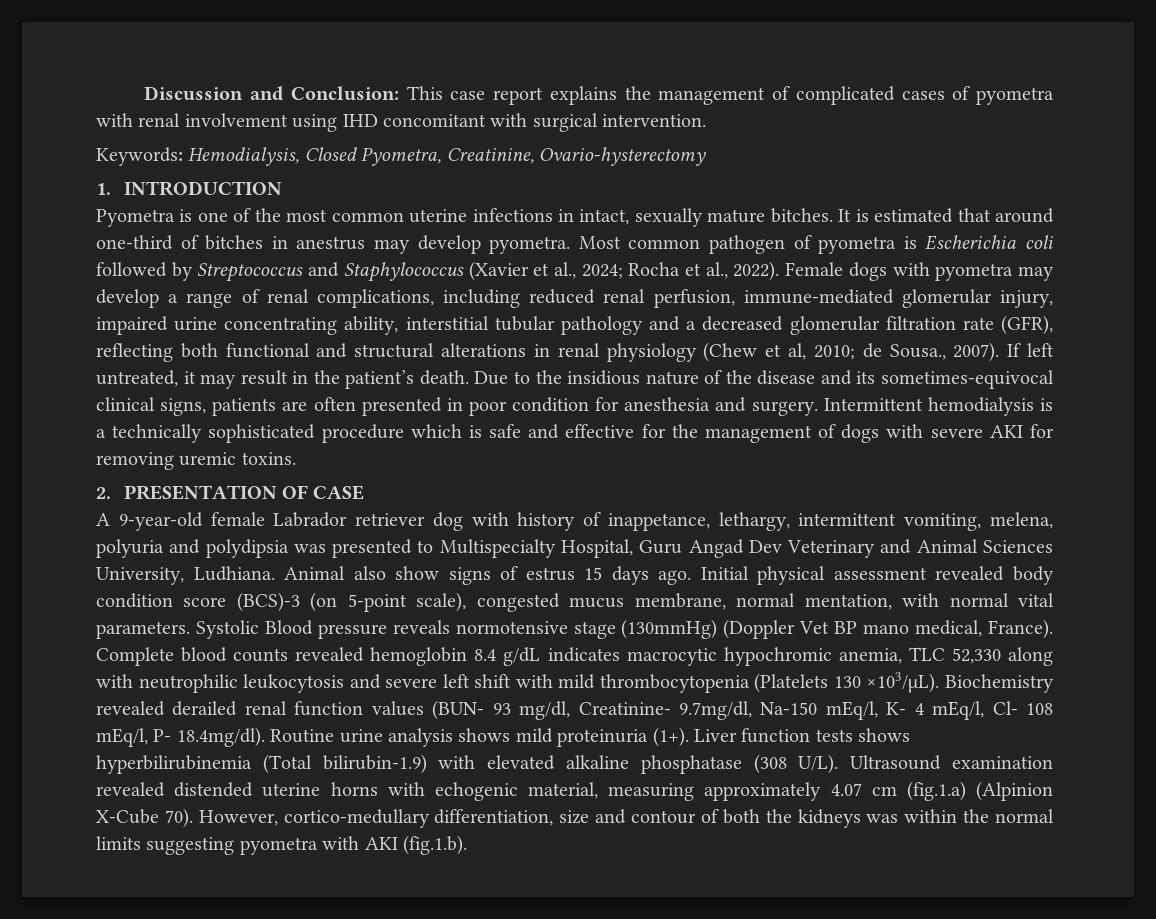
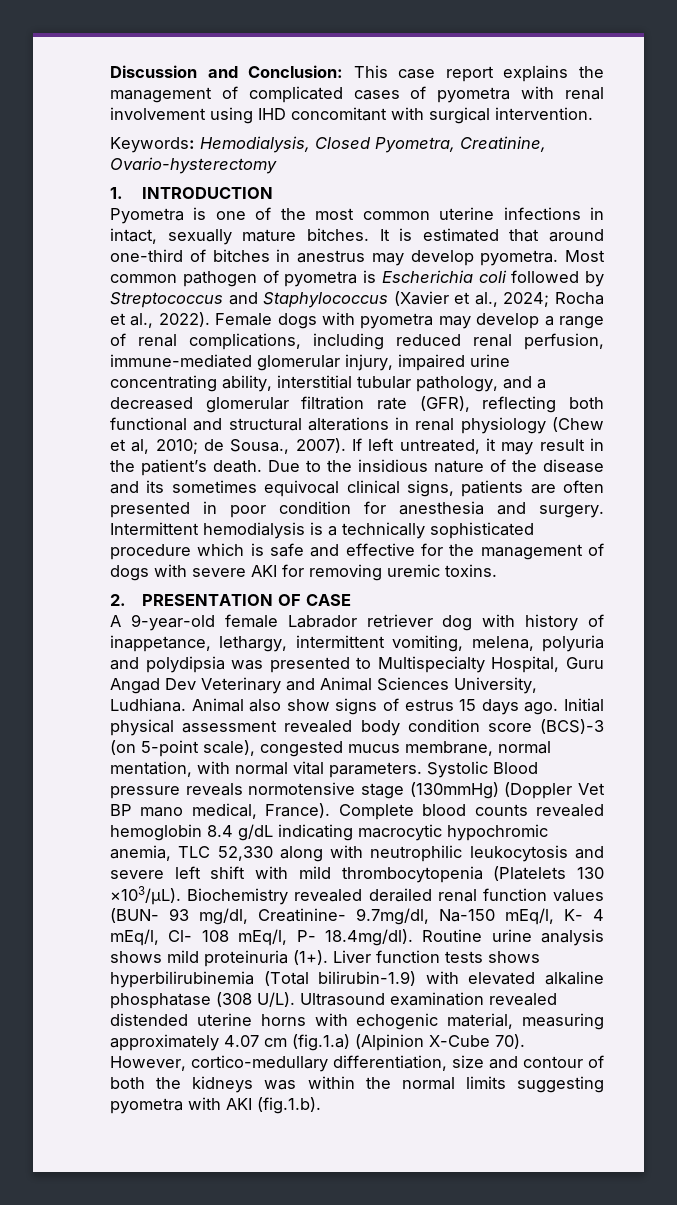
[560,316,643,335] pathology -> [416,376,498,392] pathology,
[880,370,1054,389] sometimes-equivocal -> [171,480,340,497] sometimes equivocal
[547,647,620,662] indicates -> [278,824,353,841] indicating

